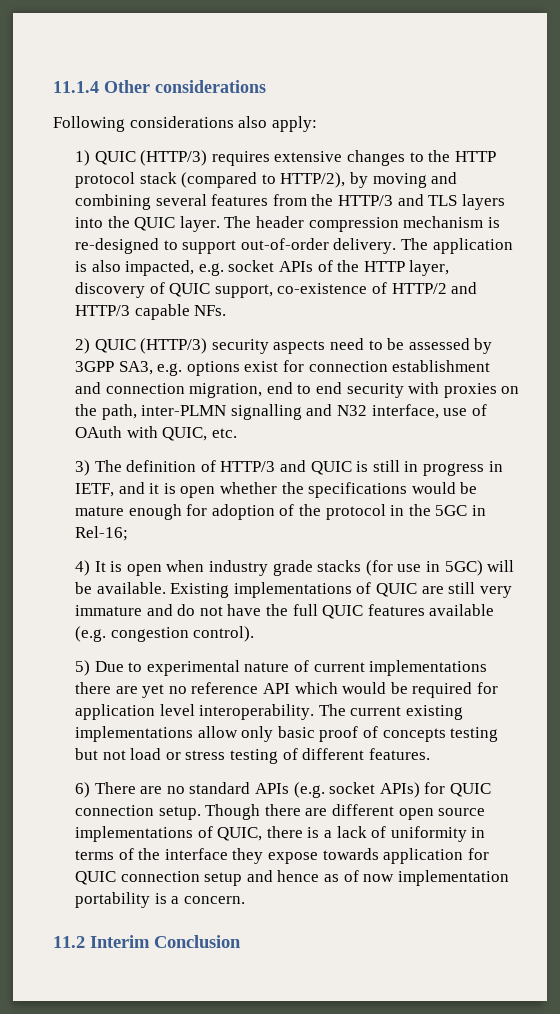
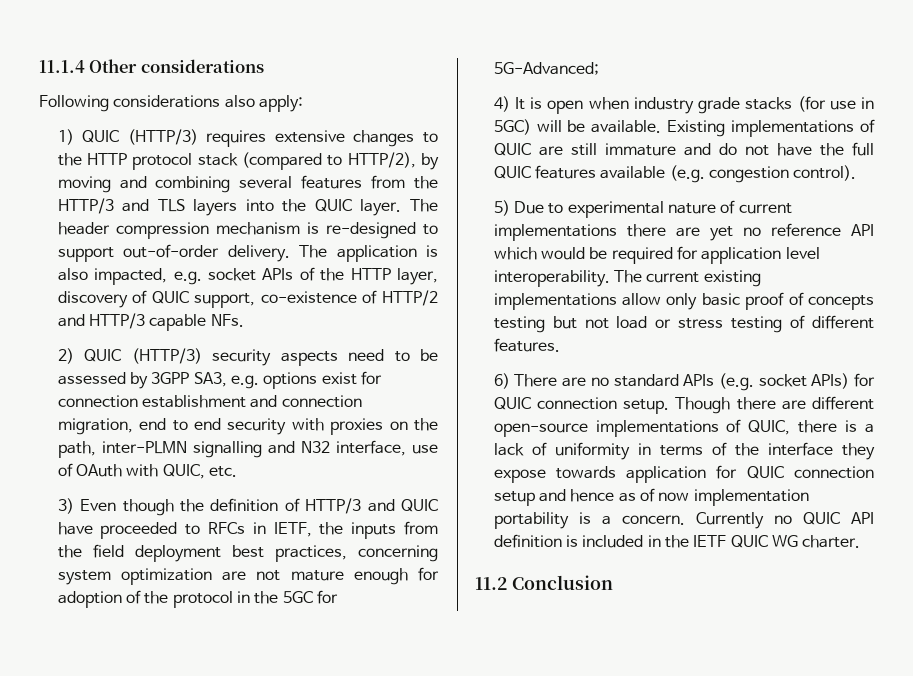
[94,460,122,472] The -> [80,499,204,516] Even though the
[356,460,503,476] [75,482,478,498] is still in progress in IETF, and it is open whether the specifications would be -> [57,521,439,539] [57,544,439,562] [57,568,281,585] have proceeded to RFCs in IETF, the inputs from the field deployment best practices, concerning system optimization are not
[471,505,486,516] [75,526,129,541] in Rel-16; -> [316,590,338,604] [493,62,599,75] for 5G-Advanced;
[479,586,512,598] very -> (597, 149) none
[398,808,486,820] open source -> [493,423,588,437] open-source
(245, 900) none -> [695,512,874,529] [493,534,861,548] Currently no QUIC API definition is included in the IETF QUIC WG charter.
[90,935,150,948] Interim -> (507, 583) none

